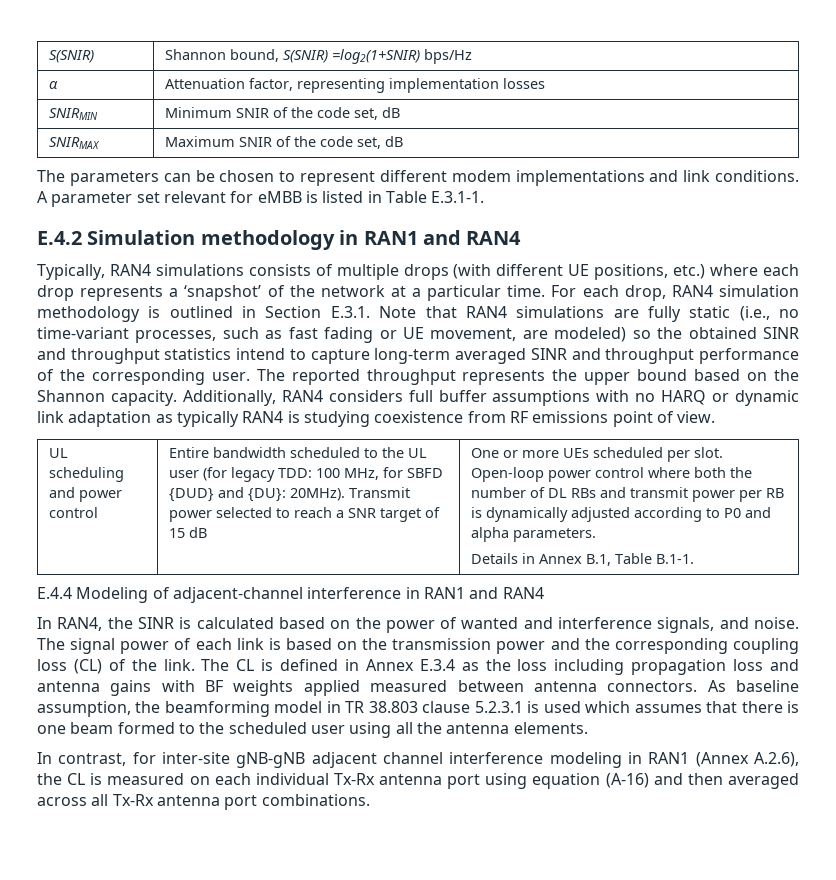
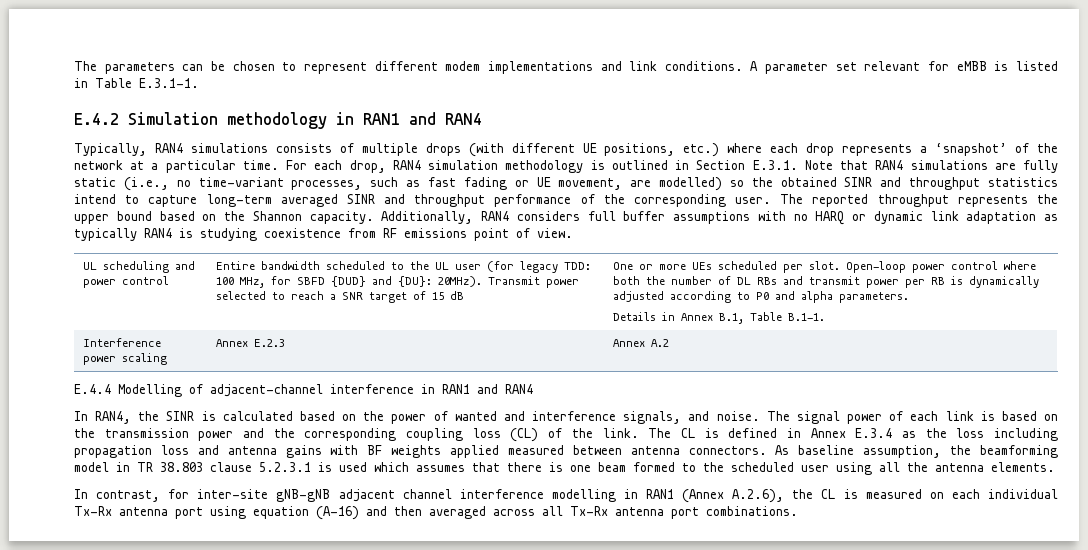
[49,50,95,63] [165,49,473,64] [49,81,59,89] [165,78,546,93] [49,108,99,120] [165,107,401,120] [49,137,101,149] [165,136,404,149] S(SNIR) | Shannon bound, S(SNIR) =log2(1+SNIR) bps/Hz // α | Attenuation factor, representing implementation losses // SNIRMIN | Minimum SNIR of the code set, dB // SNIRMAX | Maximum SNIR of the code set, dB // -> (74, 66) none
[554,327,627,342] modeled) -> [659,177,723,191] modelled)
(695, 559) none -> [83,338,162,347] [83,353,168,365] [216,339,286,347] [613,339,670,347] // Interference power scaling | Annex E.2.3 | Annex A.2
[76,587,149,603] Modeling -> [118,384,182,397] Modelling
[549,752,622,768] modeling -> [551,489,616,502] modelling

